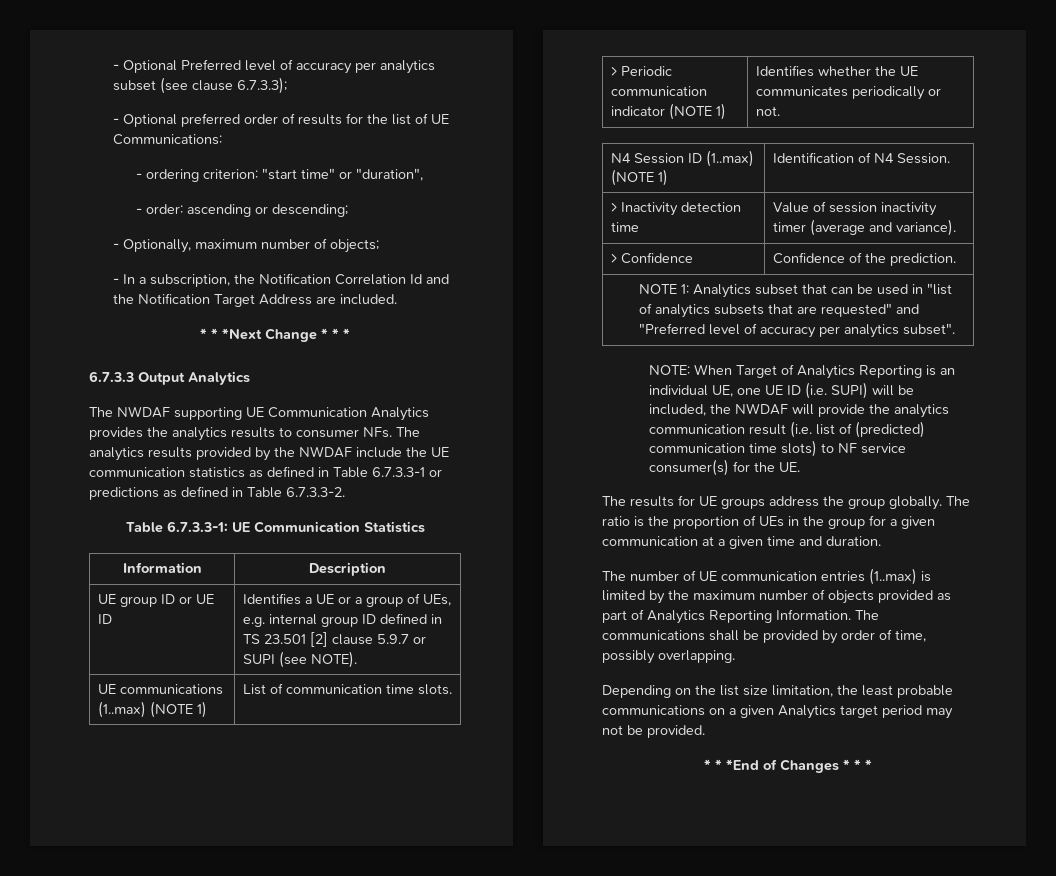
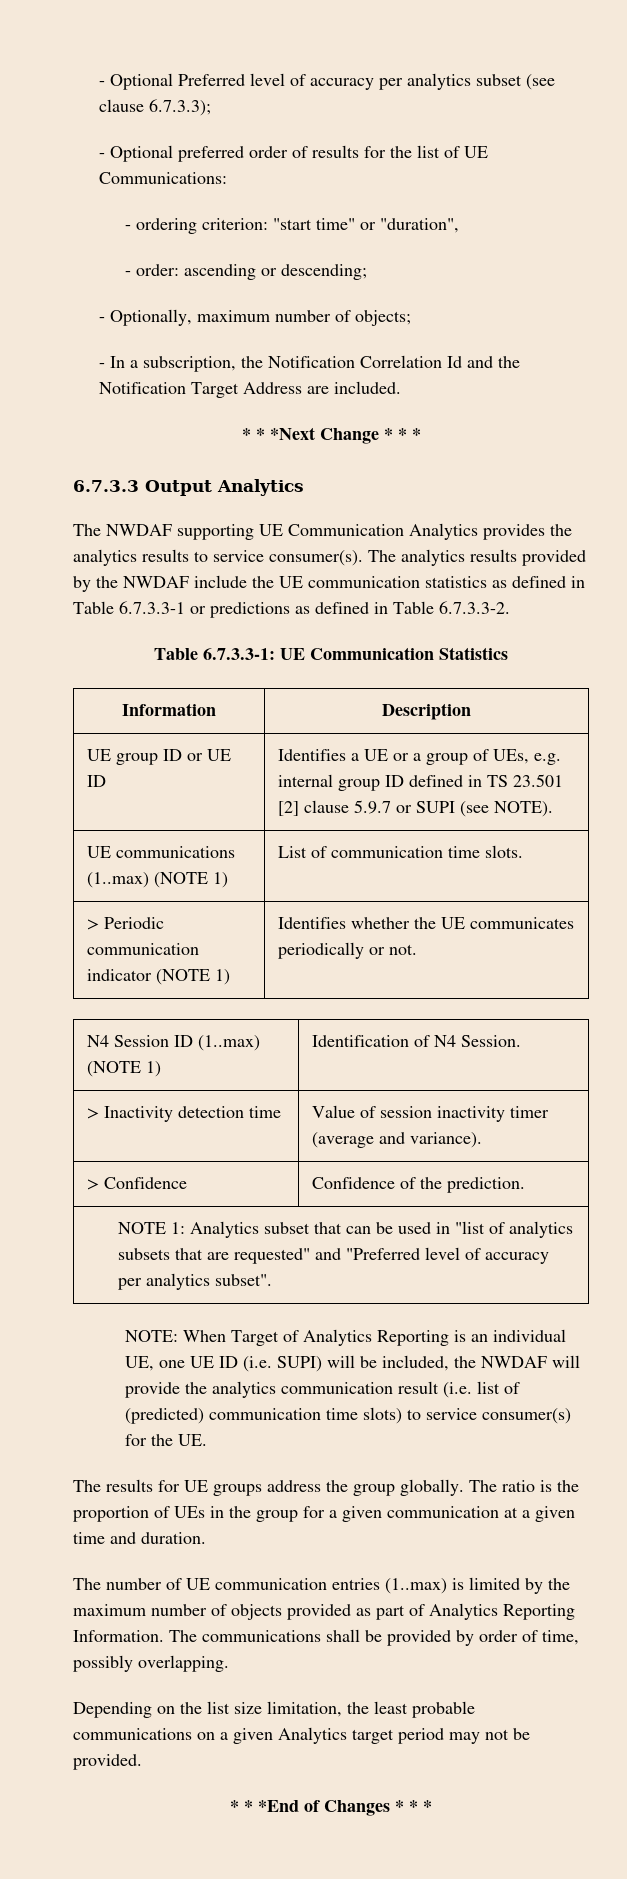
[296,427,392,438] consumer NFs. -> [213,550,363,566] service consumer(s).
[838,443,858,453] NF -> (422, 1414) none

